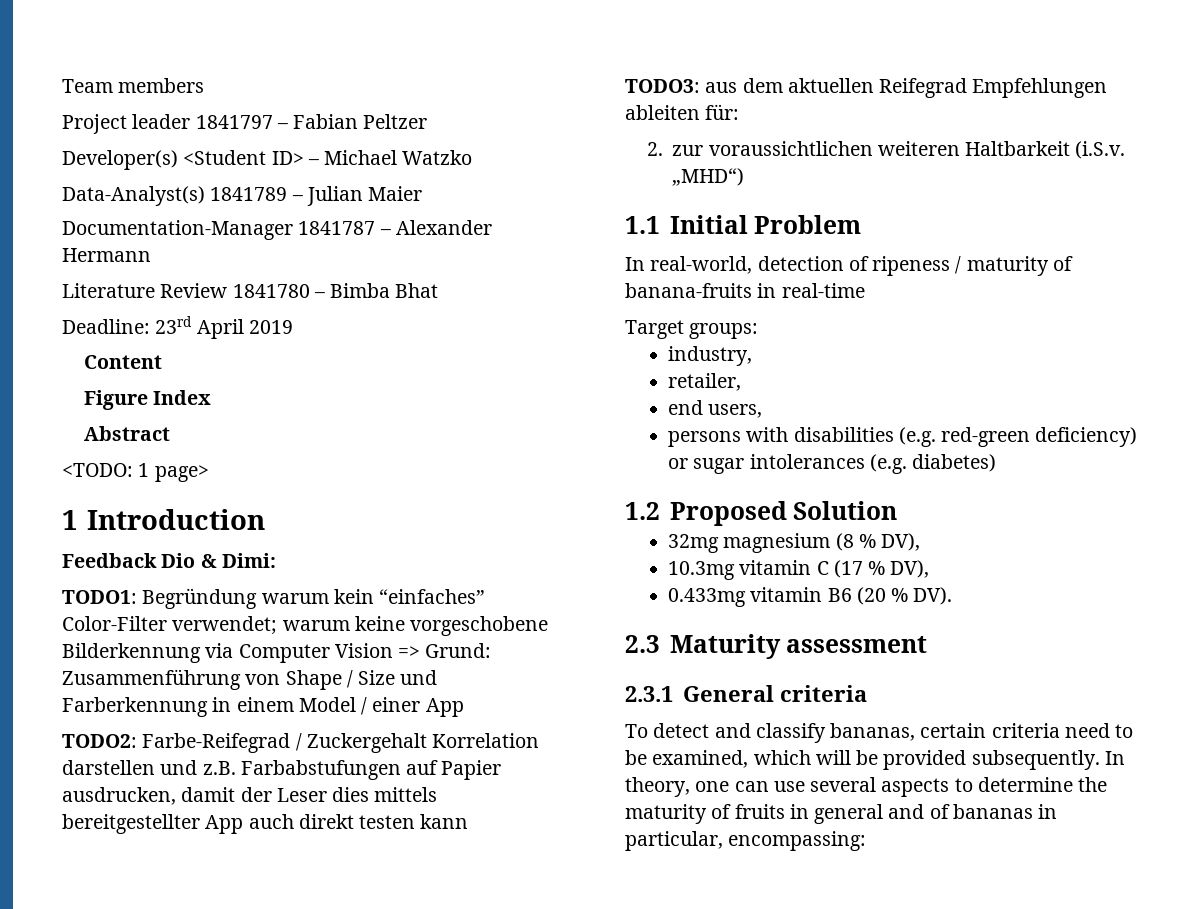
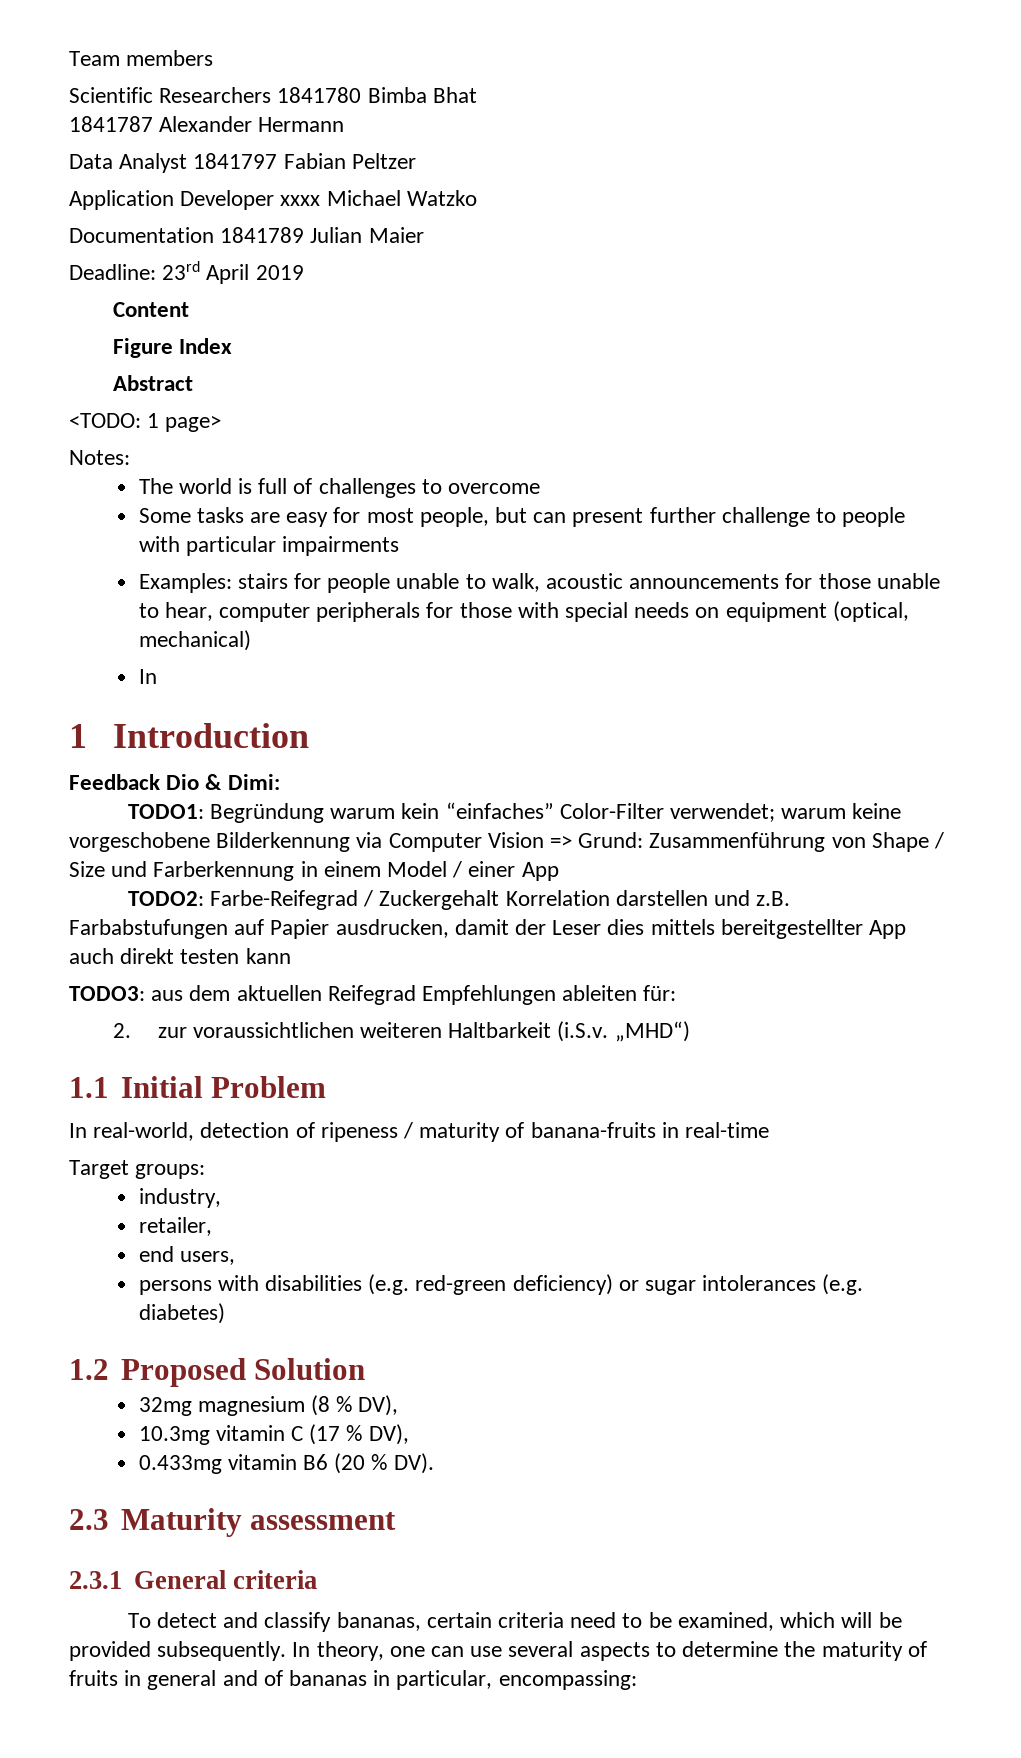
[62,114,428,134] [62,150,319,170] Project leader 1841797 – Fabian Peltzer // Developer(s) <Student ID> – -> [69,87,477,103] [69,116,345,132] [69,153,416,173] [69,190,321,210] Scientific Researchers 1841780 Bimba Bhat // 1841787 Alexander Hermann // Data Analyst 1841797 Fabian Peltzer // Application Developer xxxx
[62,186,303,206] Data-Analyst(s) 1841789 – -> [69,227,305,243] Documentation 1841789
[62,220,492,240] [62,248,151,262] [62,283,439,298] // Documentation-Manager 1841787 – Alexander Hermann // Literature Review 1841780 – Bimba Bhat -> (424, 235) none
(209, 473) none -> [69,450,130,465] [138,478,541,498] [138,507,906,527] [138,536,399,556] [138,573,940,593] [138,601,909,622] [138,630,251,651] [138,669,157,684] // Notes: // The world is full of challenges to overcome // Some tasks are easy for most people, but can present further challenge to people with particular impairments // Examples: stairs for people unable to walk, acoustic announcements for those unable to hear, computer peripherals for those with special needs on equipment (optical, mechanical) // In

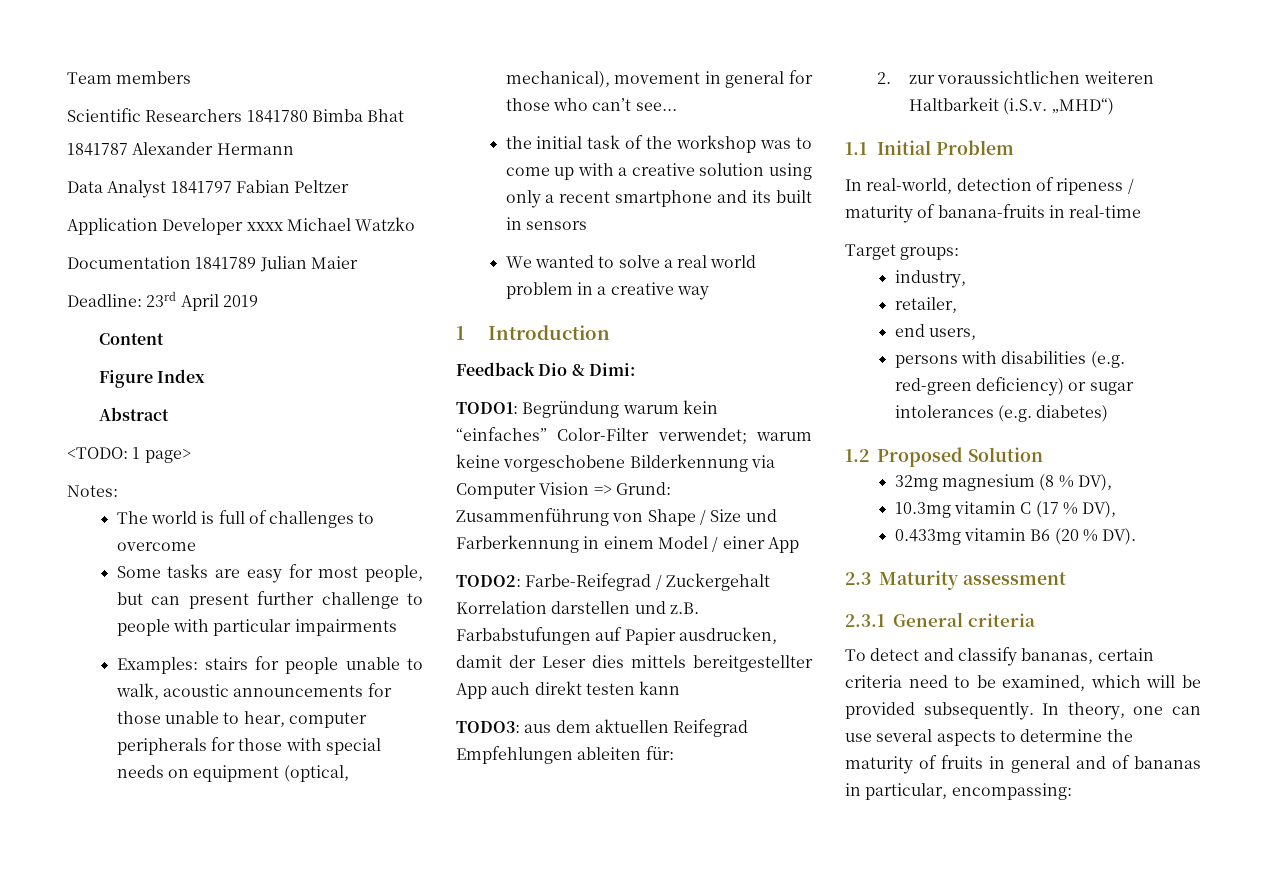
[138,630,251,651] [138,669,157,684] mechanical) // In -> [505,70,813,88] [505,98,677,111] [505,135,812,153] [505,163,812,180] [505,190,812,208] [505,217,587,230] [505,255,757,268] [505,282,709,300] mechanical), movement in general for those who can’t see... // the initial task of the workshop was to come up with a creative solution using only a recent smartphone and its built in sensors // We wanted to solve a real world problem in a creative way

